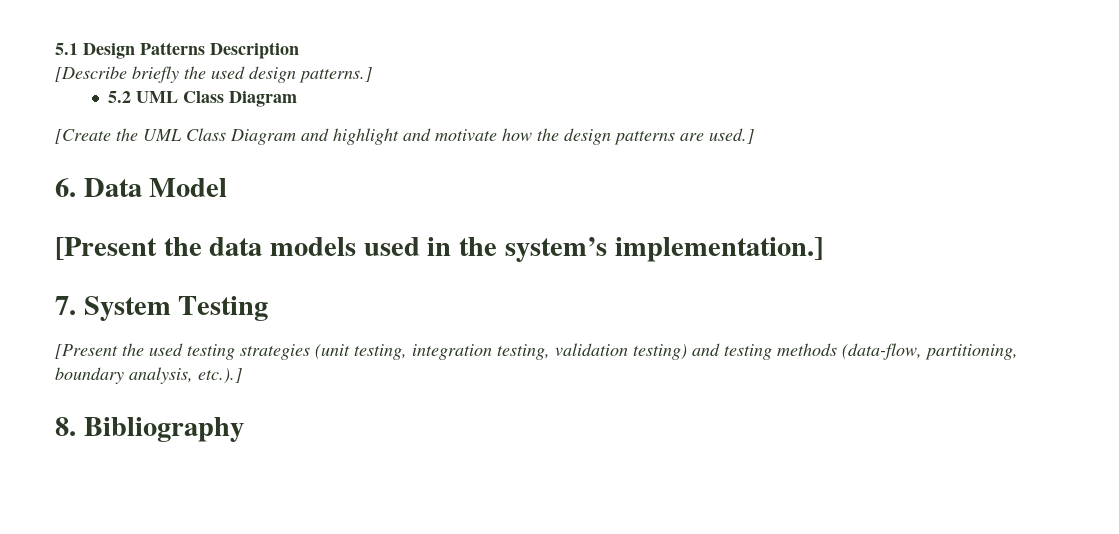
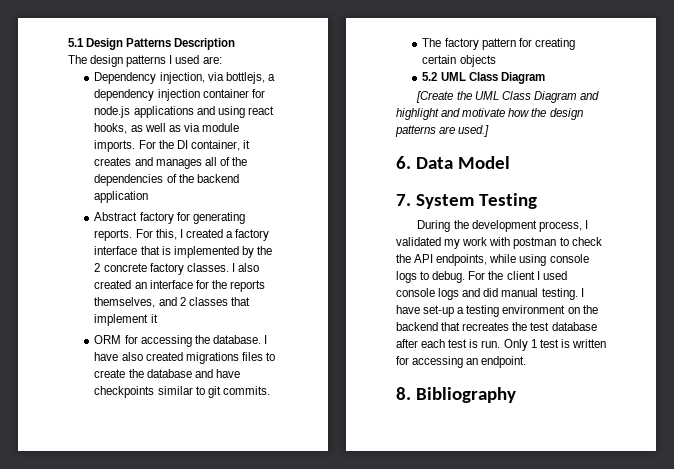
[55,66,372,83] [Describe briefly the used design patterns.] -> [68,55,222,67] [94,72,275,84] [94,89,265,101] [94,106,274,118] [94,123,239,134] [94,140,250,152] [94,157,247,169] [94,174,239,186] [94,191,149,203] [94,212,245,224] [94,229,270,241] [94,246,272,258] [94,263,259,275] [94,280,265,292] [94,297,250,308] [94,314,158,326] [94,335,267,347] [94,352,275,364] [94,369,240,378] [94,386,270,398] [422,38,575,50] [422,55,496,67] The design patterns I used are: // Dependency injection, via bottlejs, a dependency injection container for node.js applications and using react hooks, as well as via module imports. For the DI container, it creates and manages all of the dependencies of the backend application // Abstract factory for generating reports. For this, I created a factory interface that is implemented by the 2 concrete factory classes. I also created an interface for the reports themselves, and 2 classes that implement it // ORM for accessing the database. I have also created migrations files to create the database and have checkpoints similar to git commits. // The factory pattern for creating certain objects
[55,237,823,262] [55,296,269,321] [55,343,1018,360] [55,367,242,384] [Present the data models used in the system’s implementation.] // 7. System Testing // [Present the used testing strategies (unit testing, integration testing, validation testing) and testing methods (data-flow, partitioning, boundary analysis, etc.).] -> [396,193,538,209] [417,220,588,232] [396,237,602,249] [396,254,589,266] [396,271,567,283] [396,288,584,300] [396,305,598,317] [396,322,597,331] [396,339,606,351] [396,356,527,368] 7. System Testing // During the development process, I validated my work with postman to check the API endpoints, while using console logs to debug. For the client I used console logs and did manual testing. I have set-up a testing environment on the backend that recreates the test database after each test is run. Only 1 test is written for accessing an endpoint.

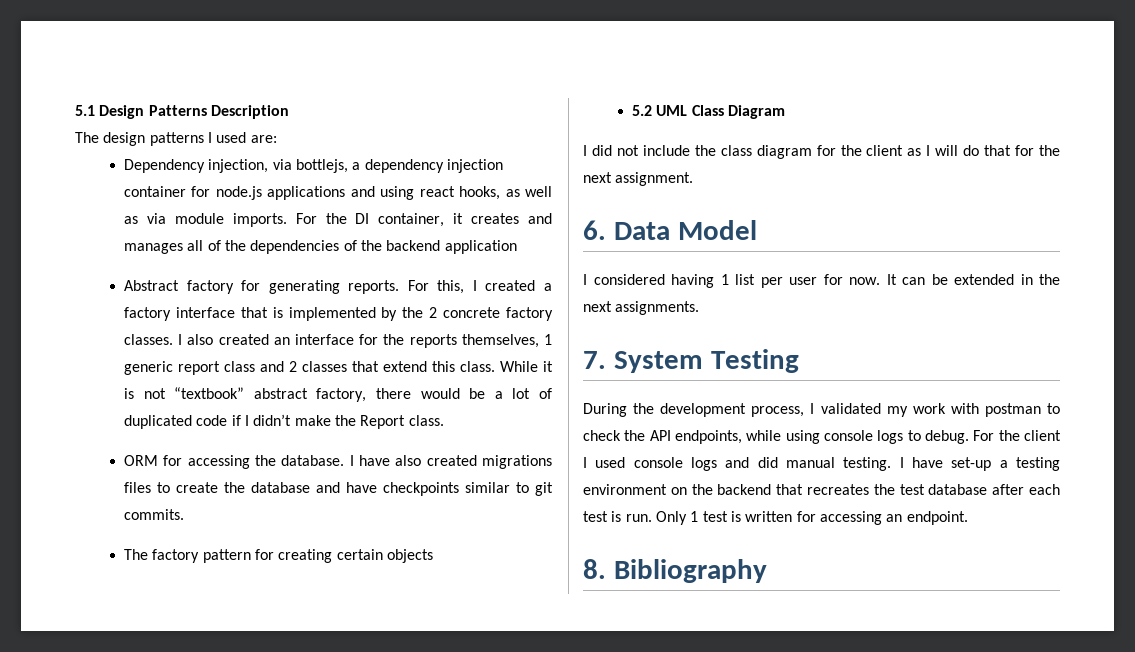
[158,297,250,306] [94,314,158,326] and 2 classes that implement it -> [544,334,552,345] [124,361,554,375] [124,387,553,402] [124,414,444,429] 1 generic report class and 2 classes that extend this class. While it is not “textbook” abstract factory, there would be a lot of duplicated code if I didn’t make the Report class.
[416,91,599,103] [396,108,583,120] [395,125,490,137] [396,156,511,169] [Create the UML Class Diagram and highlight and motivate how the design patterns are used.] // 6. Data Model -> [583,145,1060,159] [583,172,694,186] [583,220,757,240] [583,274,1060,288] [583,301,700,315] I did not include the class diagram for the client as I will do that for the next assignment. // 6. Data Model // I considered having 1 list per user for now. It can be extended in the next assignments.

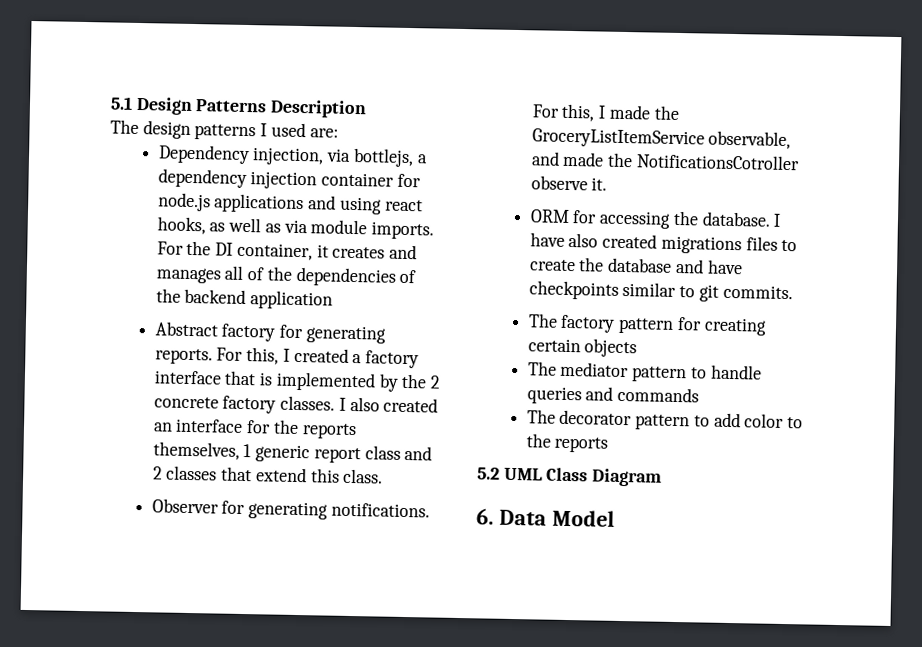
[500,361,554,372] [124,387,553,402] [124,414,444,429] While it is not “textbook” abstract factory, there would be a lot of duplicated code if I didn’t make the Report class. -> [151,498,430,520] [531,103,680,122] [531,128,792,150] [530,151,800,171] [530,175,608,191] // Observer for generating notifications. For this, I made the GroceryListItemService observable, and made the NotificationsCotroller observe it.
[632,105,785,119] [583,145,1060,159] [583,172,694,186] [583,220,757,240] [583,274,1060,288] [583,301,700,315] [583,349,799,373] [583,403,1060,417] [583,430,1061,444] [583,457,1060,471] [583,484,1060,495] [583,511,968,525] [583,559,767,583] 5.2 UML Class Diagram // I did not include the class diagram for the client as I will do that for the next assignment. // 6. Data Model // I considered having 1 list per user for now. It can be extended in the next assignments. // 7. System Testing // During the development process, I validated my work with postman to check the API endpoints, while using console logs to debug. For the client I used console logs and did manual testing. I have set-up a testing environment on the backend that recreates the test database after each test is run. Only 1 test is written for accessing an endpoint. // 8. Bibliography -> [527,361,762,383] [526,386,700,405] [526,409,804,431] [525,433,609,453] [477,467,663,487] [476,508,615,527] The mediator pattern to handle queries and commands // The decorator pattern to add color to the reports // 5.2 UML Class Diagram // 6. Data Model

